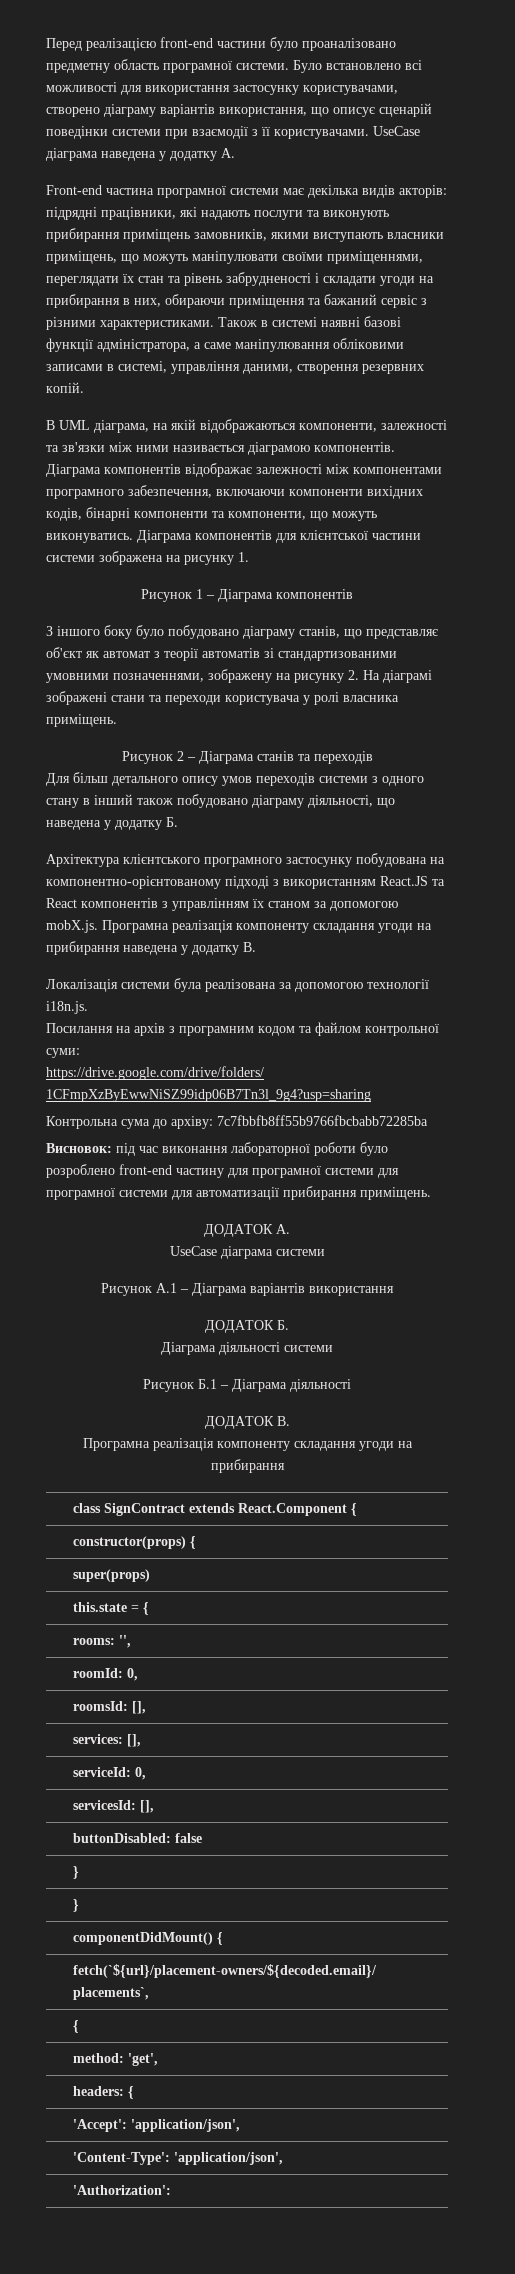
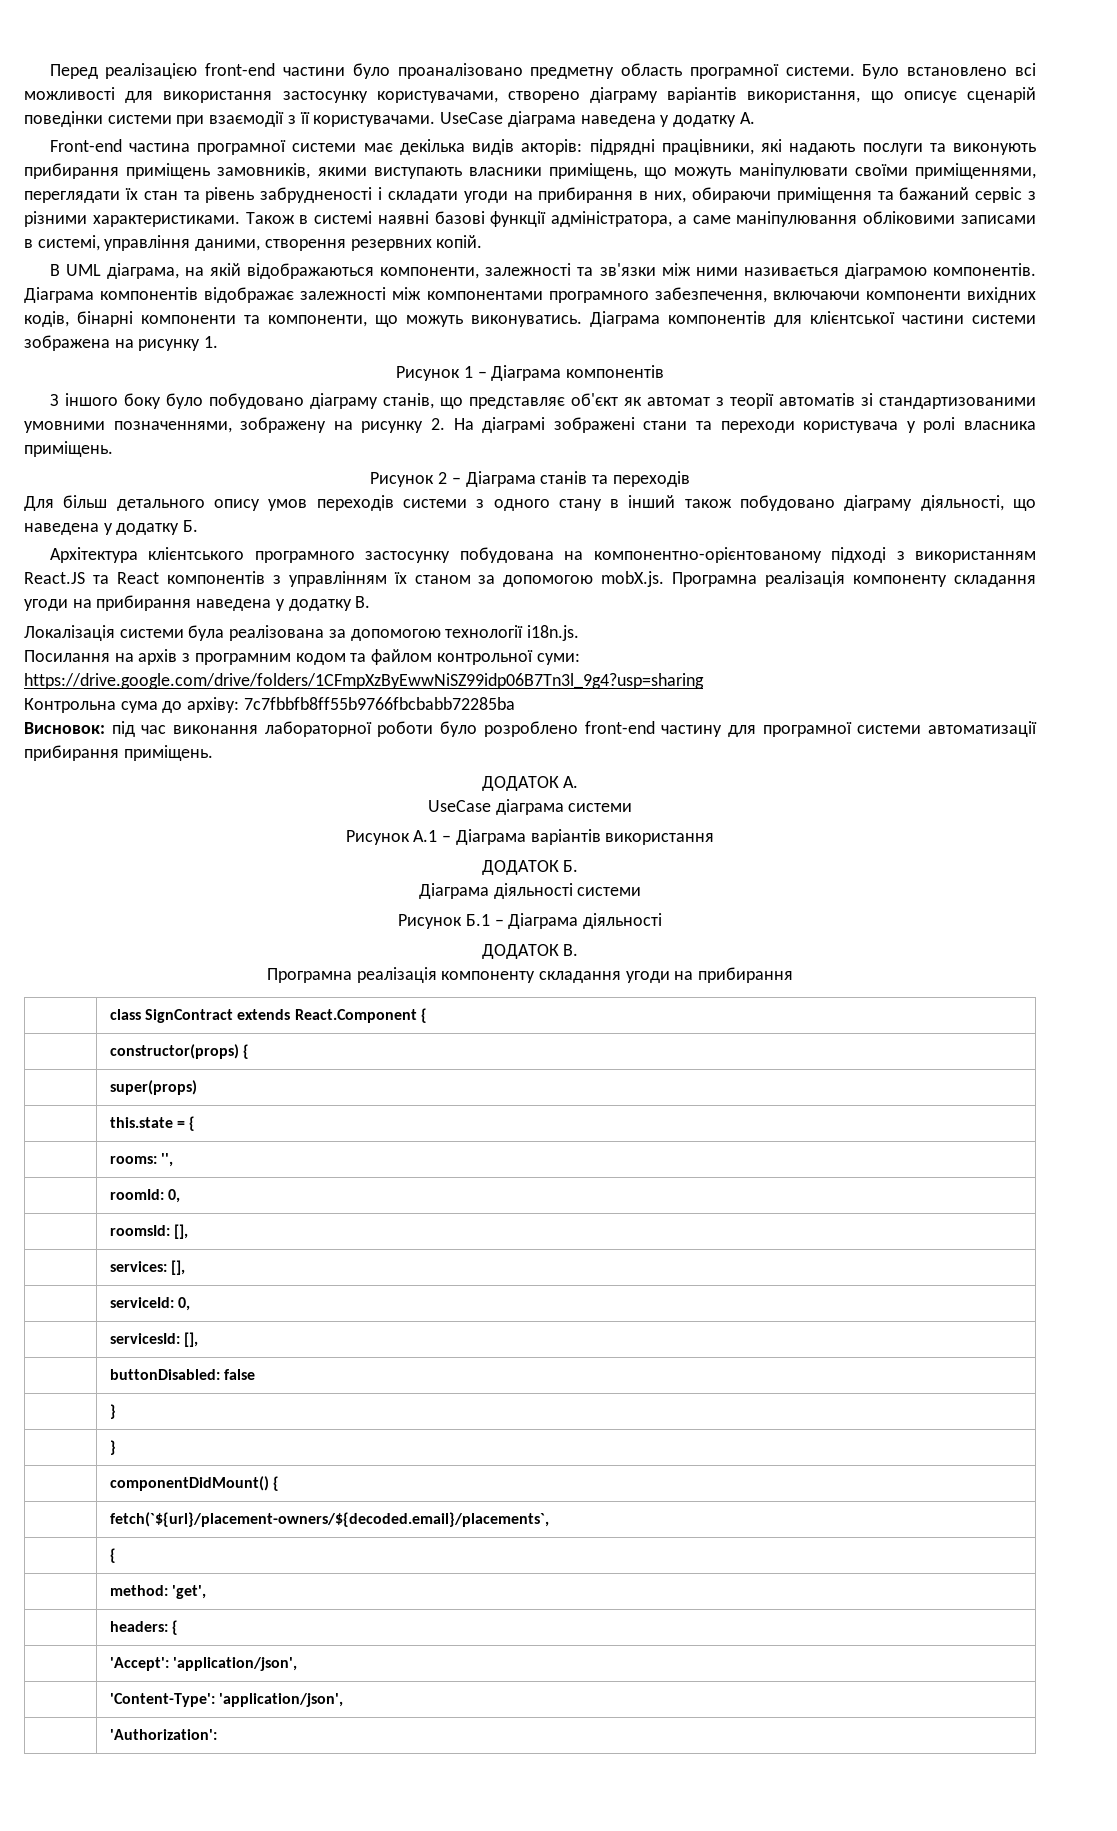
[378,1168,399,1178] [46,1188,193,1200] для програмної системи для -> (922, 729) none

